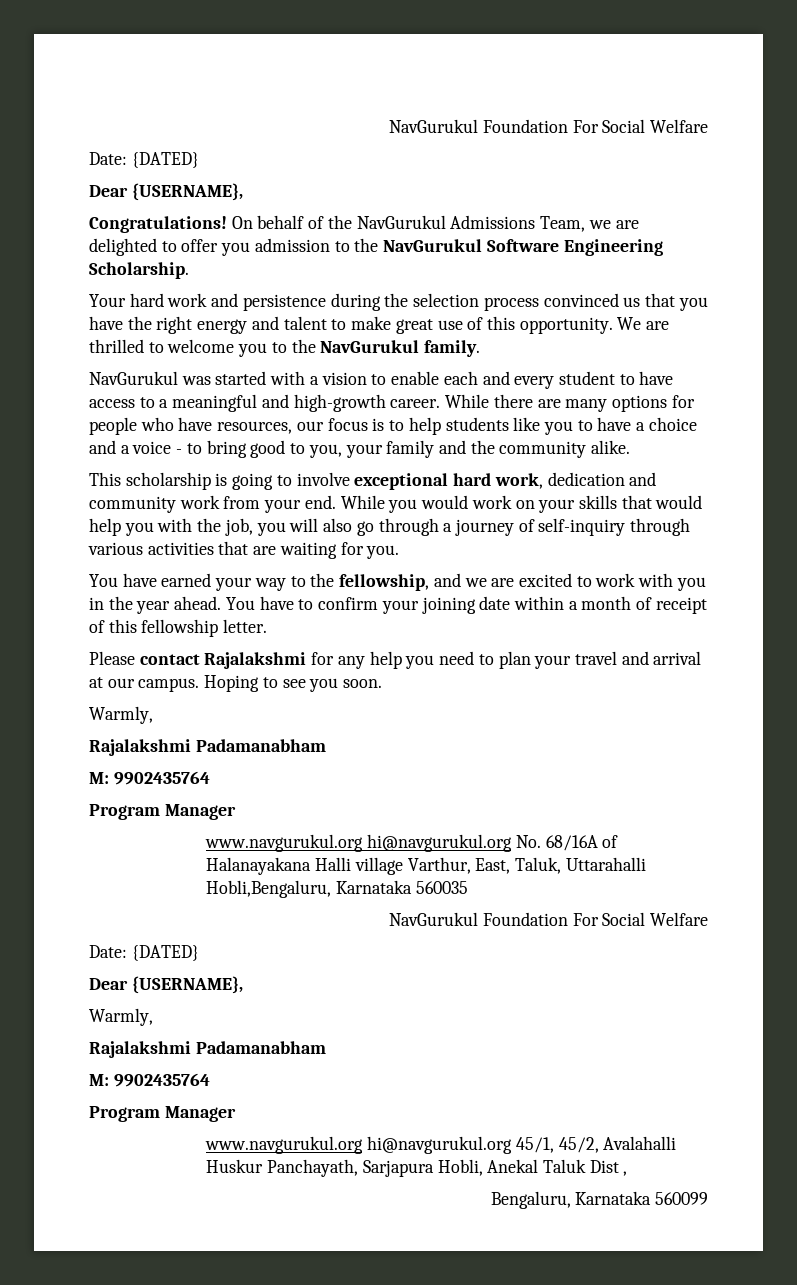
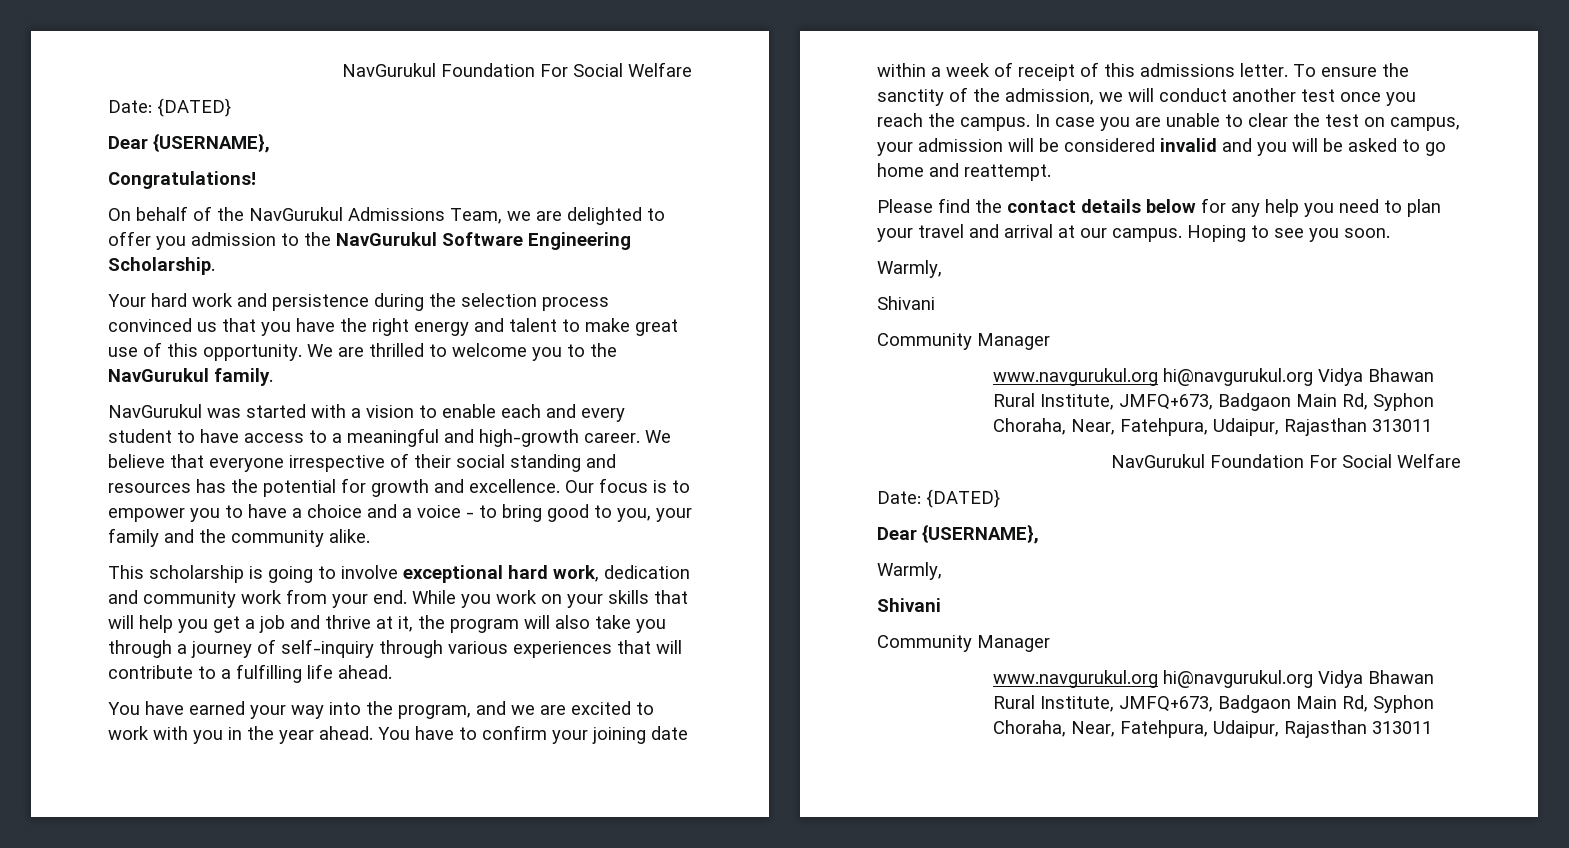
(227, 224) none -> (256, 180) //
[445,394,695,412] [89,417,541,435] While there are many options for people who have resources, our focus is to help students like -> [645,430,671,443] [108,453,616,472] [108,478,690,497] [108,508,185,522] We believe that everyone irrespective of their social standing and resources has the potential for growth and excellence. Our focus is to empower
[421,495,469,509] would -> (491, 601) none
[655,495,703,509] [89,518,374,536] would help you with the job, you will also go -> [108,615,666,633] will help you get a job and thrive at it, the program will also take you
[147,541,400,559] activities that are waiting for you. -> [513,640,682,658] [108,664,392,683] experiences that will contribute to a fulfilling life ahead.
[290,573,430,591] to the fellowship, -> [329,701,471,719] into the program,
[581,596,632,610] month -> [946,63,990,77] week
[141,619,219,637] fellowship -> [1140,63,1235,77] admissions
[89,651,307,669] // Please contact Rajalakshmi -> [1293,63,1409,77] [877,87,1416,106] [877,113,1460,131] [877,138,1446,156] [877,163,1051,181] [877,198,1196,213] To ensure the sanctity of the admission, we will conduct another test once you reach the campus. In case you are unable to clear the test on campus, your admission will be considered invalid and you will be asked to go home and reattempt. // Please find the contact details below
[89,739,326,756] [89,771,210,785] [89,804,236,820] [205,834,619,852] [206,857,646,875] [206,880,468,898] Rajalakshmi Padamanabham // M: 9902435764 // Program Manager // www.navgurukul.org hi@navgurukul.org No. 68/16A of Halanayakana Halli village Varthur, East, Taluk, Uttarahalli Hobli,Bengaluru, Karnataka 560035 -> [877,296,935,310] [877,333,1050,350] [992,368,1434,386] [992,393,1434,411] [992,418,1432,436] Shivani // Community Manager // www.navgurukul.org hi@navgurukul.org Vidya Bhawan Rural Institute, JMFQ+673, Badgaon Main Rd, Syphon Choraha, Near, Fatehpura, Udaipur, Rajasthan 313011
[89,1041,326,1058] [89,1073,210,1087] [89,1106,236,1122] [205,1136,677,1154] [206,1159,628,1177] [490,1191,709,1209] Rajalakshmi Padamanabham // M: 9902435764 // Program Manager // www.navgurukul.org hi@navgurukul.org 45/1, 45/2, Avalahalli Huskur Panchayath, Sarjapura Hobli, Anekal Taluk Dist , // Bengaluru, Karnataka 560099 -> [877,598,941,612] [877,635,1050,652] [992,670,1434,688] [992,695,1434,713] [992,720,1432,738] Shivani // Community Manager // www.navgurukul.org hi@navgurukul.org Vidya Bhawan Rural Institute, JMFQ+673, Badgaon Main Rd, Syphon Choraha, Near, Fatehpura, Udaipur, Rajasthan 313011

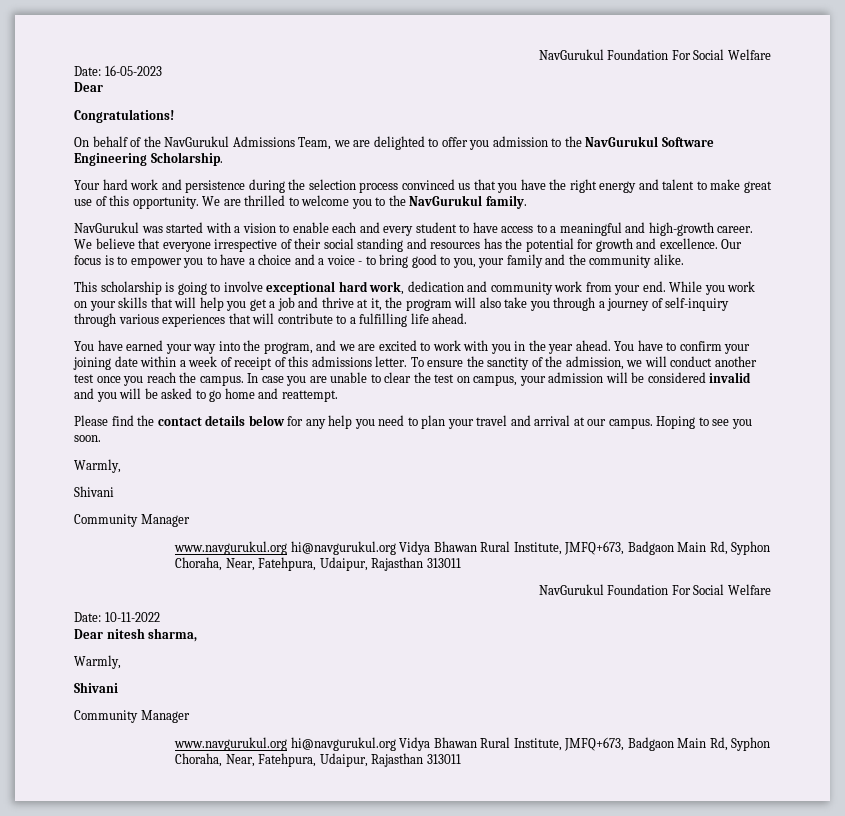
[342,62,692,77] [108,98,231,117] [108,133,270,153] NavGurukul Foundation For Social Welfare // Date: {DATED} // Dear {USERNAME}, -> [538,49,771,60] [74,65,162,76] [74,82,103,92] NavGurukul Foundation For Social Welfare // Date: 16-05-2023 // Dear
[926,489,1000,508] [877,524,1039,544] {DATED} // Dear {USERNAME}, -> [104,612,160,622] [74,628,198,642] 10-11-2022 // Dear nitesh sharma,

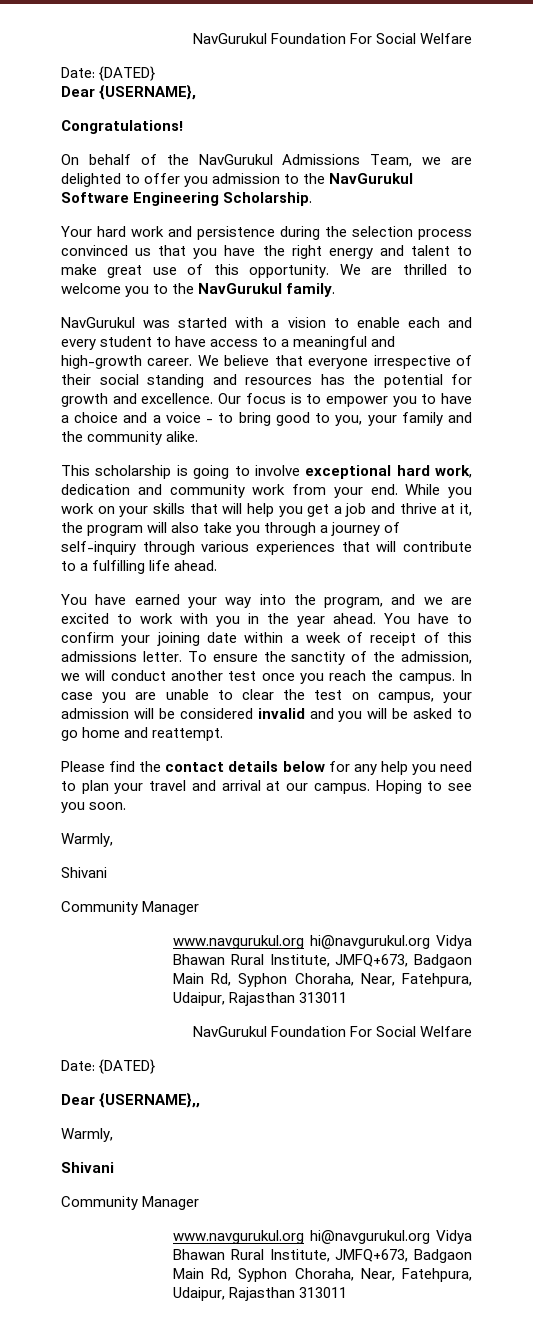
[538,49,771,60] [74,65,162,76] [74,82,103,92] NavGurukul Foundation For Social Welfare // Date: 16-05-2023 // Dear -> [192,33,473,44] [61,66,156,81] [61,85,197,100] NavGurukul Foundation For Social Welfare // Date: {DATED} // Dear {USERNAME},
[104,612,160,622] [74,628,198,642] 10-11-2022 // Dear nitesh sharma, -> [99,1059,156,1074] [61,1093,201,1108] {DATED} // Dear {USERNAME},,

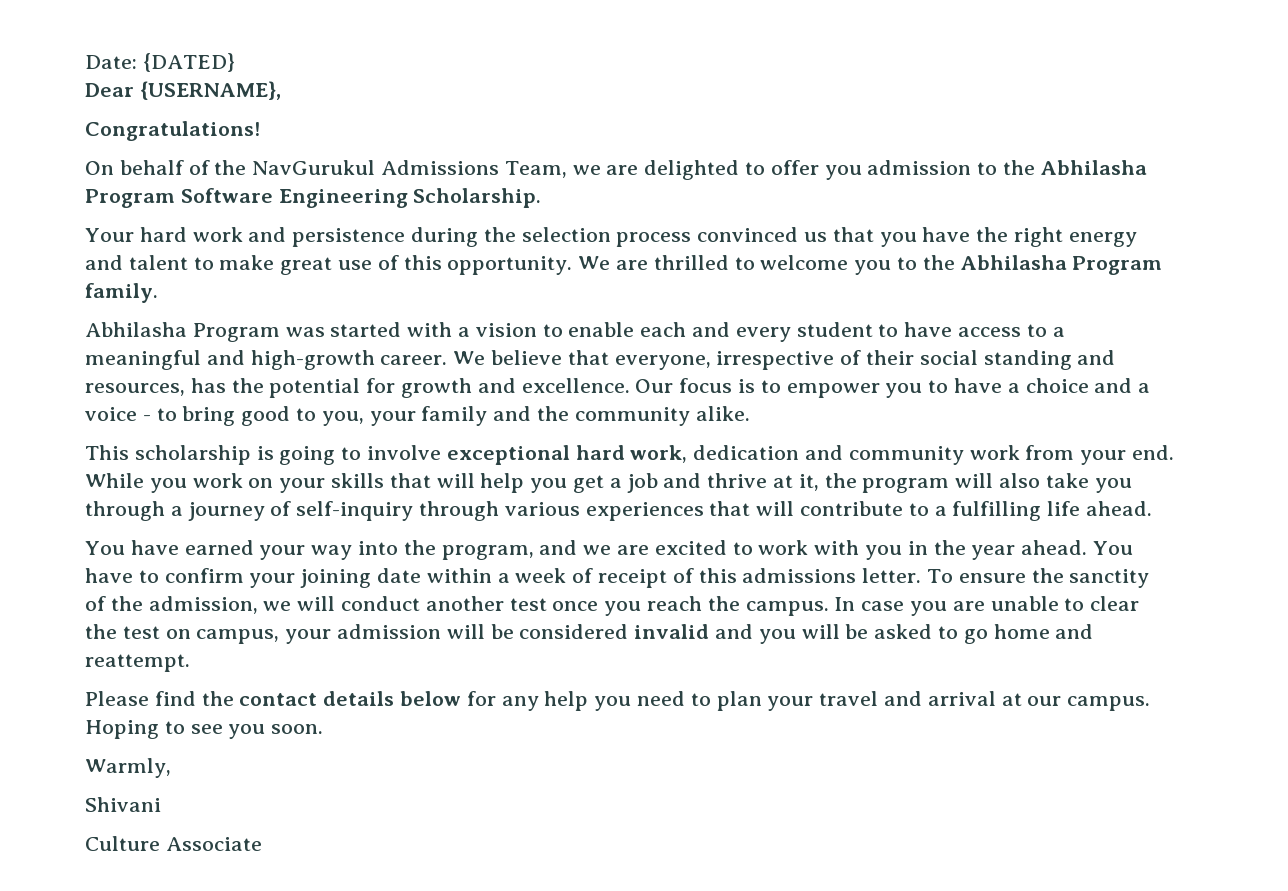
[192,33,473,44] NavGurukul Foundation For Social Welfare // -> (85, 62) none
[329,173,414,184] NavGurukul -> [1040,160,1147,175] [85,189,175,208] Abhilasha Program
[198,283,283,294] NavGurukul -> [960,255,1163,275] Abhilasha Program
[61,317,135,328] NavGurukul -> [85,322,280,342] Abhilasha Program
[308,358,369,369] everyone -> [614,355,711,370] everyone,
[245,377,312,385] resources -> [85,383,185,396] resources,
[61,901,200,915] [173,935,472,949] [173,954,472,968] [173,973,472,987] [173,992,348,1006] [192,1026,473,1037] [61,1059,156,1074] [61,1093,201,1108] [61,1128,113,1142] [61,1162,114,1173] [61,1196,200,1210] [173,1230,472,1244] [173,1249,472,1263] [173,1268,472,1282] [173,1287,348,1301] Community Manager // www.navgurukul.org hi@navgurukul.org Vidya Bhawan Rural Institute, JMFQ+673, Badgaon Main Rd, Syphon Choraha, Near, Fatehpura, Udaipur, Rajasthan 313011 // NavGurukul Foundation For Social Welfare // Date: {DATED} // Dear {USERNAME},, // Warmly, // Shivani // Community Manager // www.navgurukul.org hi@navgurukul.org Vidya Bhawan Rural Institute, JMFQ+673, Badgaon Main Rd, Syphon Choraha, Near, Fatehpura, Udaipur, Rajasthan 313011 -> [85,836,262,851] Culture Associate

